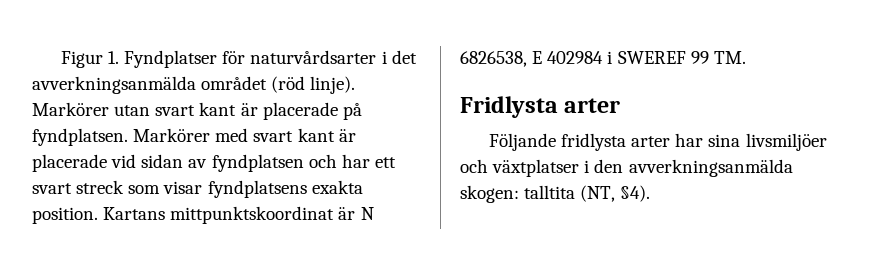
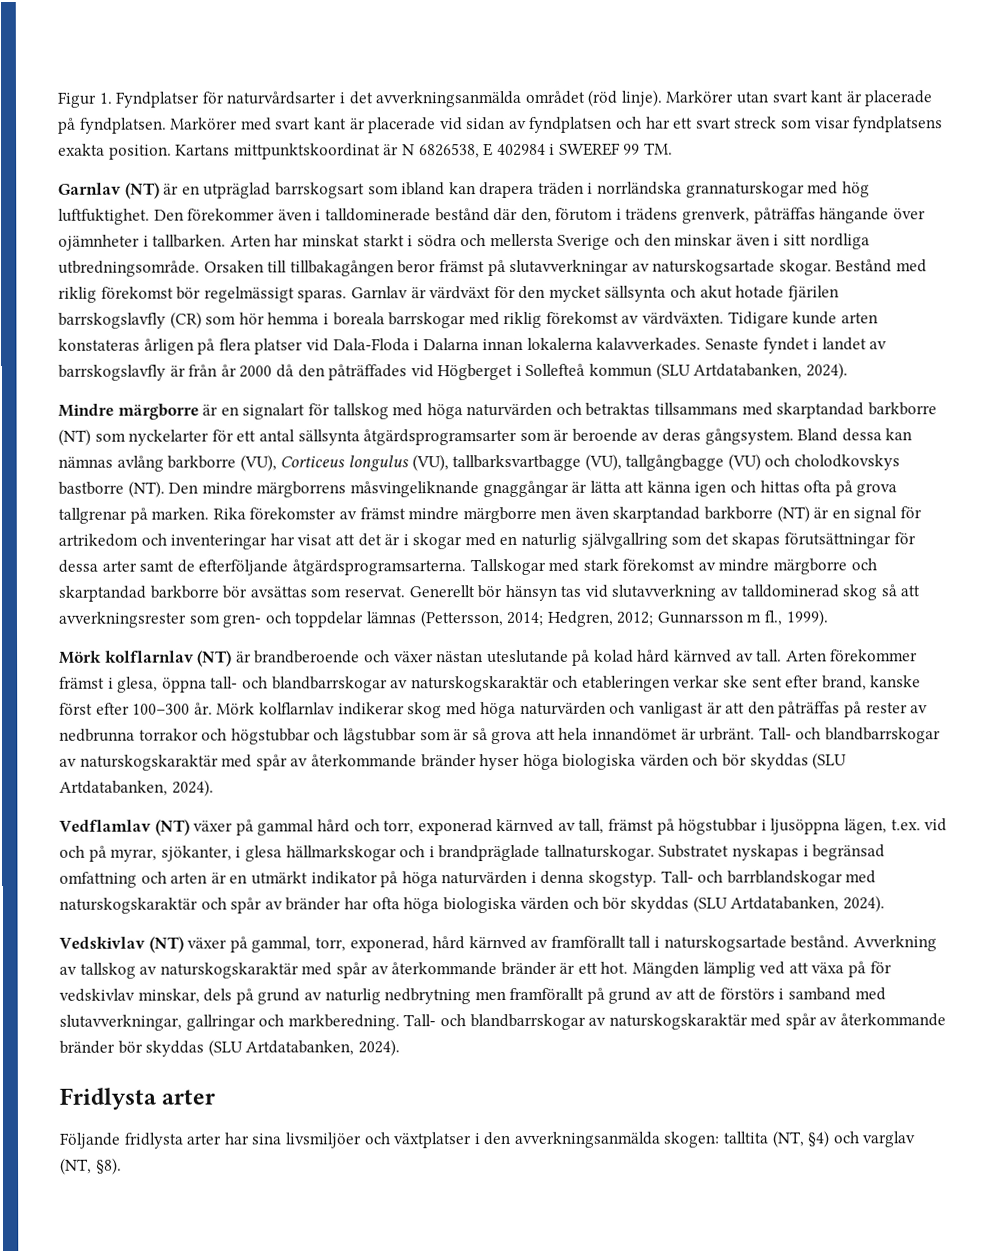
(746, 57) none -> [58,181,870,199] [58,207,926,225] [58,233,870,251] [58,259,928,277] [58,285,839,303] [58,311,878,329] [58,337,888,355] [58,362,848,381] [58,402,937,420] [58,428,913,446] [58,453,901,472] [58,480,898,498] [58,505,923,524] [58,532,916,550] [58,558,877,576] [58,584,921,602] [58,609,829,628] [59,649,919,667] [59,675,922,693] [59,701,929,719] [59,727,942,745] [59,752,848,771] [59,779,214,797] [59,818,948,836] [59,844,886,862] [59,870,877,888] [59,895,885,914] [59,935,937,953] [59,961,892,979] [59,987,886,1005] [59,1013,947,1031] [59,1039,400,1057] // Garnlav (NT) är en utpräglad barrskogsart som ibland kan drapera träden i norrländska grannaturskogar med hög luftfuktighet. Den förekommer även i talldominerade bestånd där den, förutom i trädens grenverk, påträffas hängande över ojämnheter i tallbarken. Arten har minskat starkt i södra och mellersta Sverige och den minskar även i sitt nordliga utbredningsområde. Orsaken till tillbakagången beror främst på slutavverkningar av naturskogsartade skogar. Bestånd med riklig förekomst bör regelmässigt sparas. Garnlav är värdväxt för den mycket sällsynta och akut hotade fjärilen barrskogslavfly (CR) som hör hemma i boreala barrskogar med riklig förekomst av värdväxten. Tidigare kunde arten konstateras årligen på flera platser vid Dala-Floda i Dalarna innan lokalerna kalavverkades. Senaste fyndet i landet av barrskogslavfly är från år 2000 då den påträffades vid Högberget i Sollefteå kommun (SLU Artdatabanken, 2024). // Mindre märgborre är en signalart för tallskog med höga naturvärden och betraktas tillsammans med skarptandad barkborre (NT) som nyckelarter för ett antal sällsynta åtgärdsprogramsarter som är beroende av deras gångsystem. Bland dessa kan nämnas avlång barkborre (VU), Corticeus longulus (VU), tallbarksvartbagge (VU), tallgångbagge (VU) och cholodkovskys bastborre (NT). Den mindre märgborrens måsvingeliknande gnaggångar är lätta att känna igen och hittas ofta på grova tallgrenar på marken. Rika förekomster av främst mindre märgborre men även skarptandad barkborre (NT) är en signal för artrikedom och inventeringar har visat att det är i skogar med en naturlig självgallring som det skapas förutsättningar för dessa arter samt de efterföljande åtgärdsprogramsarterna. Tallskogar med stark förekomst av mindre märgborre och skarptandad barkborre bör avsättas som reservat. Generellt bör hänsyn tas vid slutavverkning av talldominerad skog så att avverkningsrester som gren- och toppdelar lämnas (Pettersson, 2014; Hedgren, 2012; Gunnarsson m fl., 1999). // Mörk kolflarnlav (NT) är brandberoende och växer nästan uteslutande på kolad hård kärnved av tall. Arten förekommer främst i glesa, öppna tall- och blandbarrskogar av naturskogskaraktär och etableringen verkar ske sent efter brand, kanske först efter 100–300 år. Mörk kolflarnlav indikerar skog med höga naturvärden och vanligast är att den påträffas på rester av nedbrunna torrakor och högstubbar och lågstubbar som är så grova att hela innandömet är urbränt. Tall- och blandbarrskogar av naturskogskaraktär med spår av återkommande bränder hyser höga biologiska värden och bör skyddas (SLU Artdatabanken, 2024). // Vedflamlav (NT) växer på gammal hård och torr, exponerad kärnved av tall, främst på högstubbar i ljusöppna lägen, t.ex. vid och på myrar, sjökanter, i glesa hällmarkskogar och i brandpräglade tallnaturskogar. Substratet nyskapas i begränsad omfattning och arten är en utmärkt indikator på höga naturvärden i denna skogstyp. Tall- och barrblandskogar med naturskogskaraktär och spår av bränder har ofta höga biologiska värden och bör skyddas (SLU Artdatabanken, 2024). // Vedskivlav (NT) växer på gammal, torr, exponerad, hård kärnved av framförallt tall i naturskogsartade bestånd. Avverkning av tallskog av naturskogskaraktär med spår av återkommande bränder är ett hot. Mängden lämplig ved att växa på för vedskivlav minskar, dels på grund av naturlig nedbrytning men framförallt på grund av att de förstörs i samband med slutavverkningar, gallringar och markberedning. Tall- och blandbarrskogar av naturskogskaraktär med spår av återkommande bränder bör skyddas (SLU Artdatabanken, 2024).
[620,185,651,202] §4). -> [807,1130,917,1148] [60,1157,122,1175] §4) och varglav (NT, §8).

